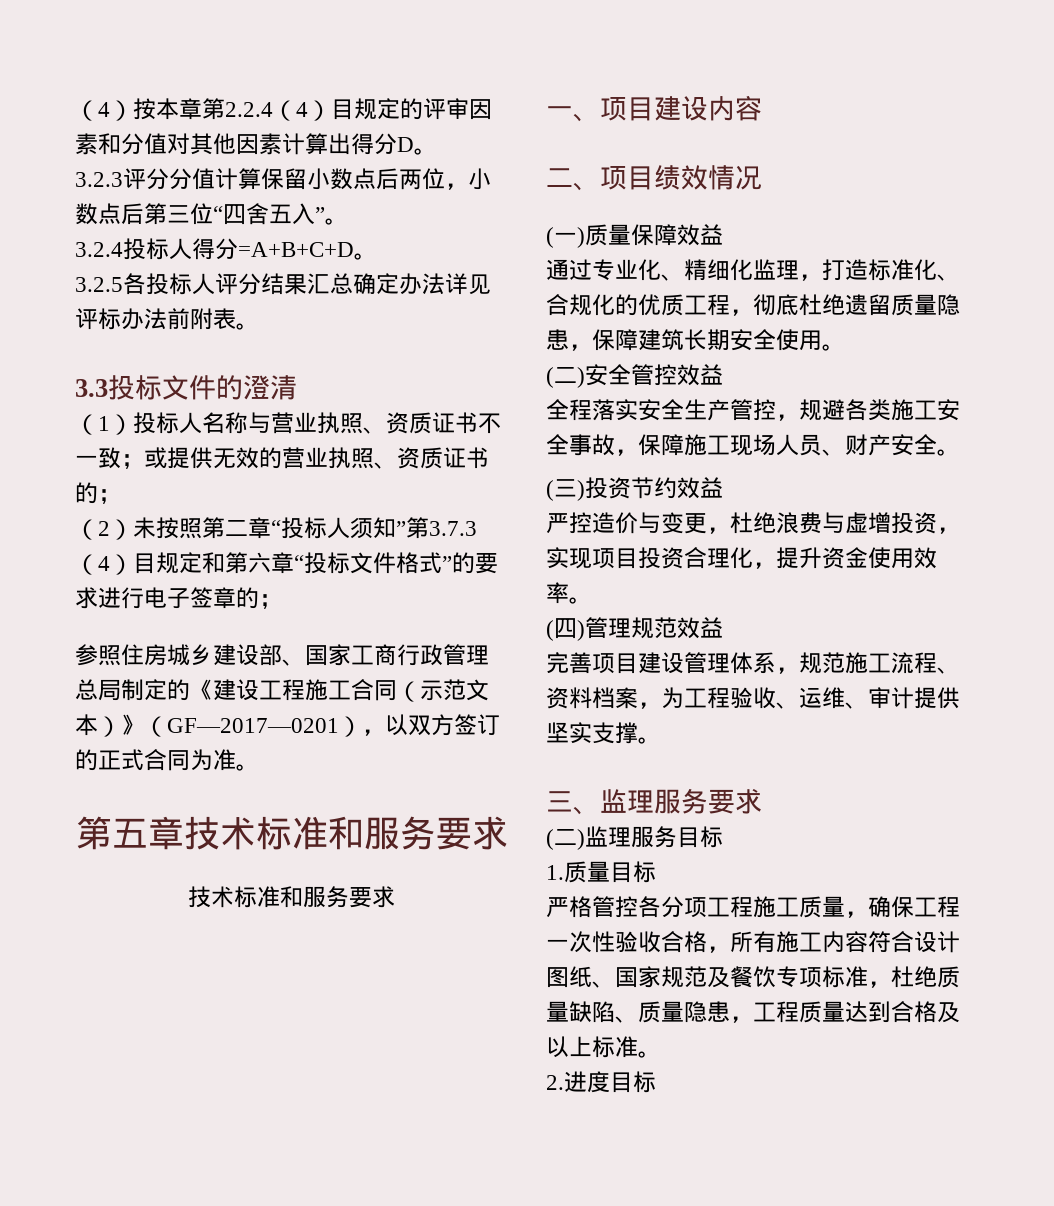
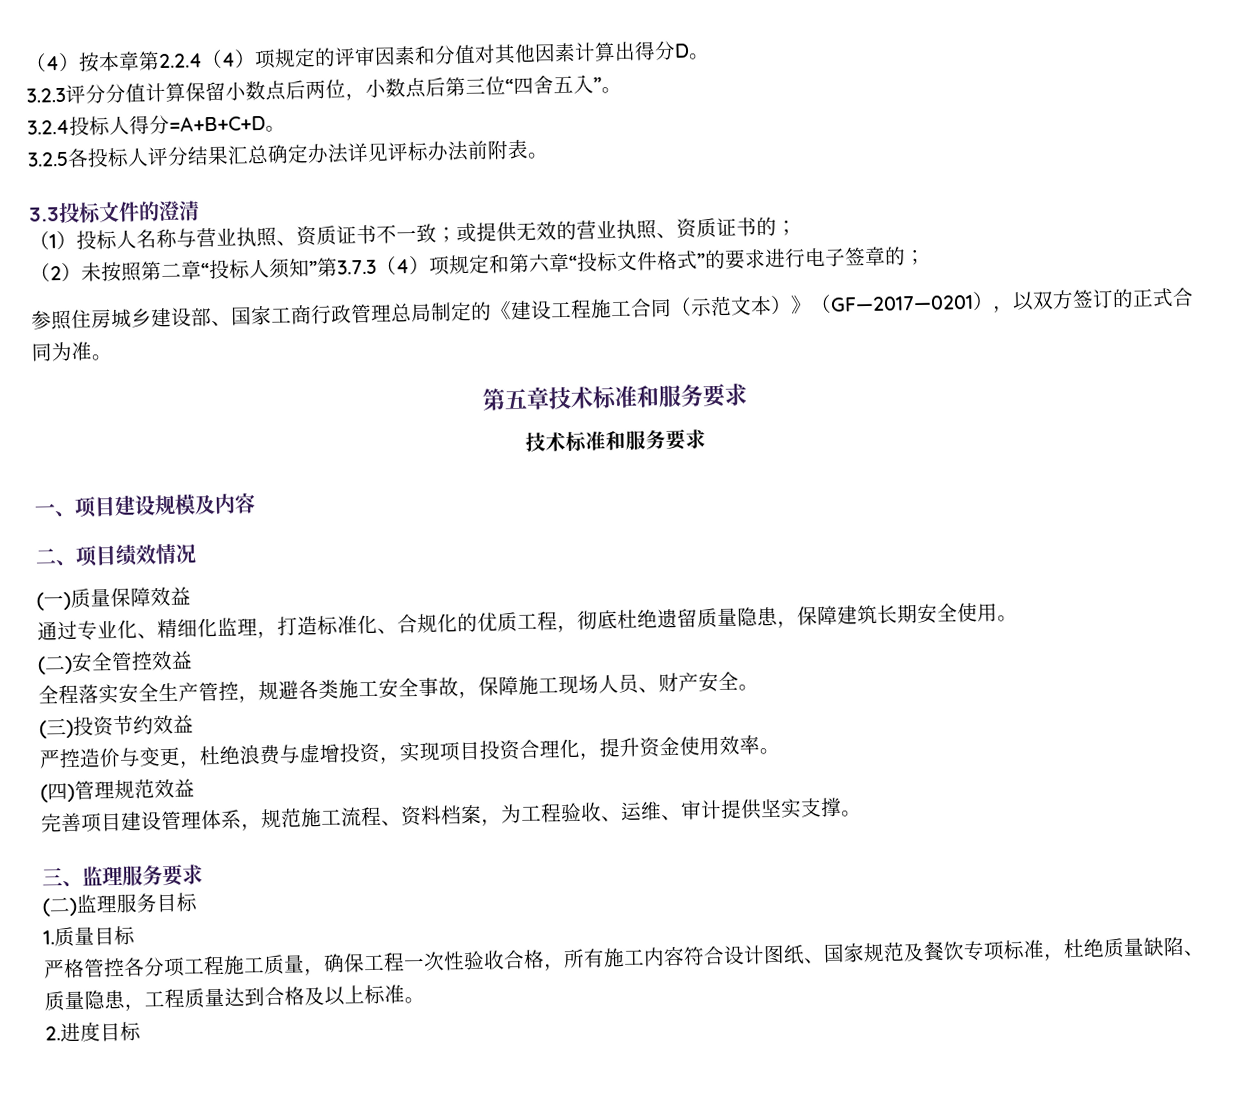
[331,99,354,120] 目 -> [254,48,276,70] 项
[133,553,156,574] 目 -> [428,255,450,276] 项
(708, 108) none -> [154,494,216,516] 规模及

